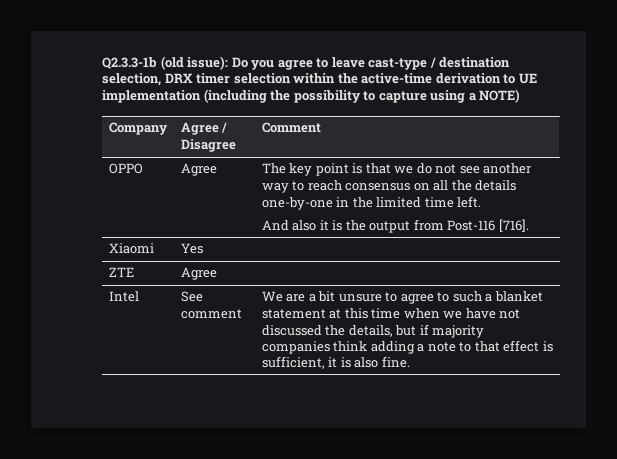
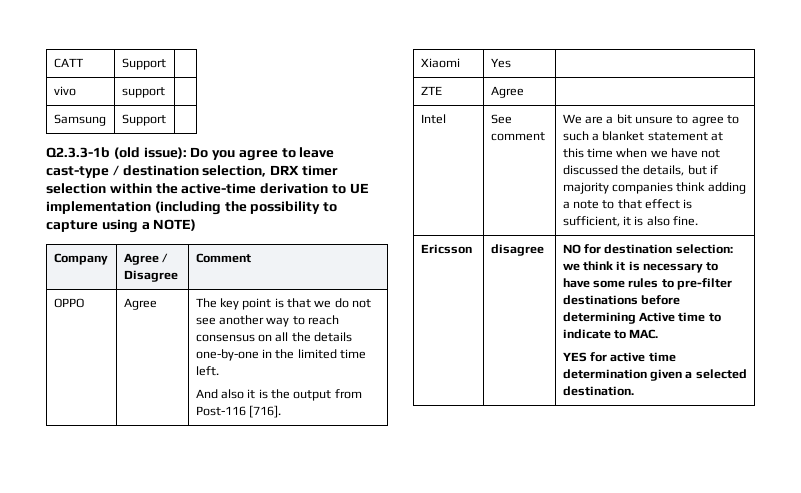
(102, 63) none -> [53,58,83,68] [121,58,166,70] [53,86,76,96] [121,87,165,98] [53,114,106,126] [121,114,166,126] CATT | Support | // vivo | support | // Samsung | Support | //
(410, 362) none -> [420,244,472,254] [490,244,544,256] [562,244,733,254] [562,261,719,273] [562,278,733,290] [562,295,680,305] [562,312,721,324] [562,329,659,339] [562,352,676,362] [562,369,747,381] [562,386,634,396] // Ericsson | disagree | NO for destination selection: we think it is necessary to have some rules to pre-filter destinations before determining Active time to indicate to MAC. // YES for active time determination given a selected destination.

